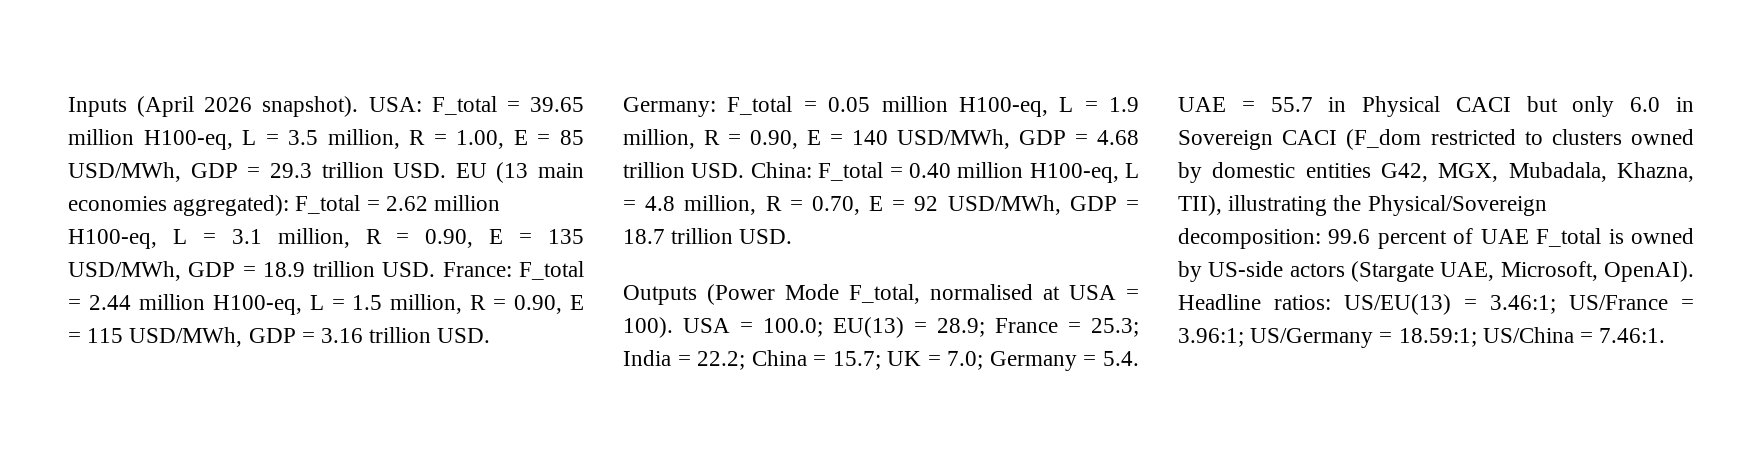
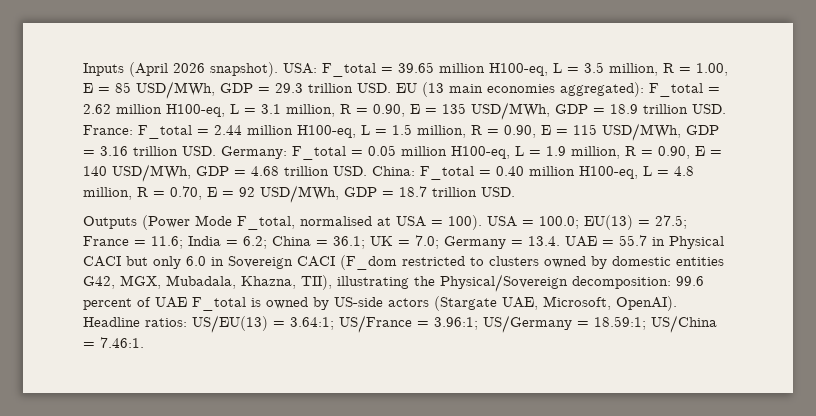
[937,318,985,337] 28.9; -> [655,215,687,229] 27.5;
[1091,318,1139,337] 25.3; -> [151,236,183,249] 11.6;
[697,351,746,370] 22.2; -> [243,236,267,249] 6.2;
[832,351,881,370] 15.7; -> [333,236,365,249] 36.1;
[1103,351,1139,366] 5.4. -> [528,236,560,246] 13.4.
[1490,295,1556,314] 3.46:1; -> [290,317,334,330] 3.64:1;

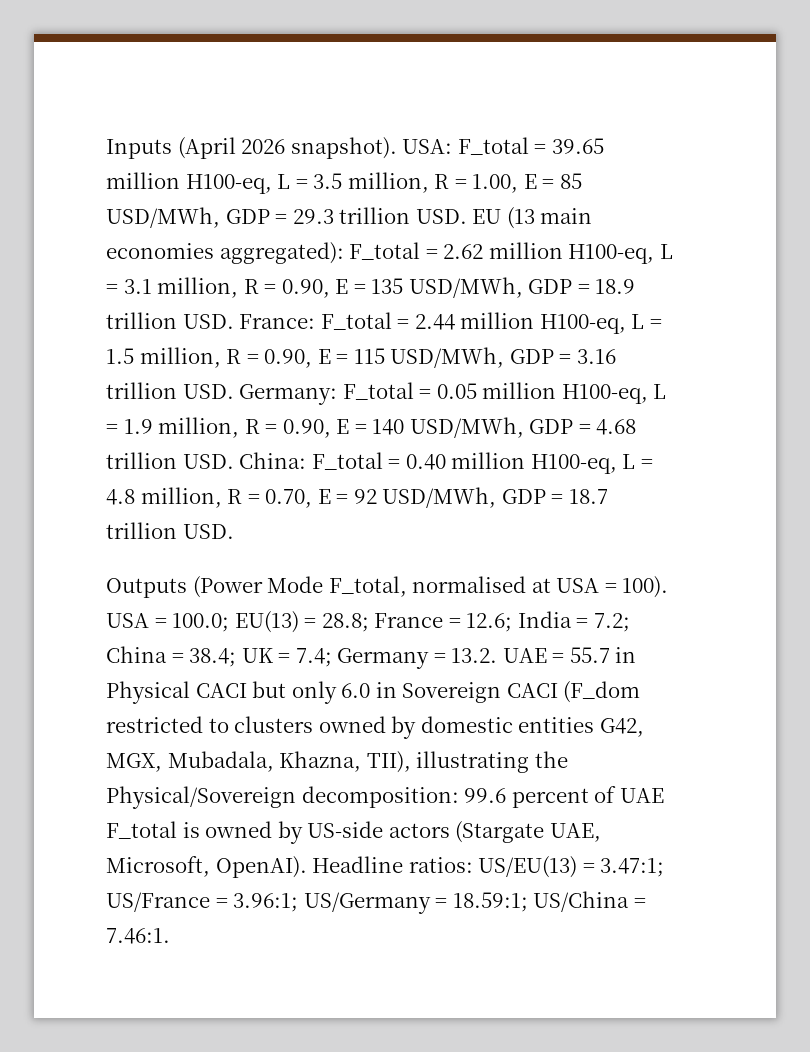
[655,215,687,229] 27.5; -> [321,613,369,632] 28.8;
[151,236,183,249] 11.6; -> [466,613,513,632] 12.6;
[243,236,267,249] 6.2; -> [593,613,630,632] 7.2;
[333,236,365,249] 36.1; -> [189,648,237,667] 38.4;
[415,235,439,249] 7.0; -> [295,648,332,667] 7.4;
[528,236,560,246] 13.4. -> [451,648,498,663] 13.2.
[290,317,334,330] 3.64:1; -> [600,858,665,877] 3.47:1;

